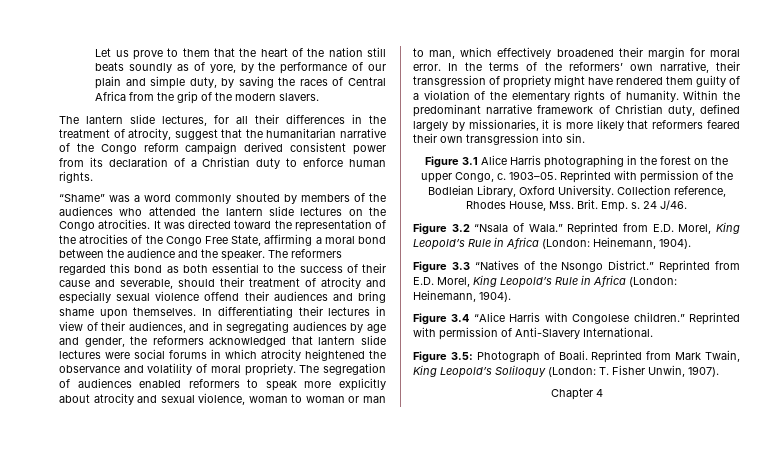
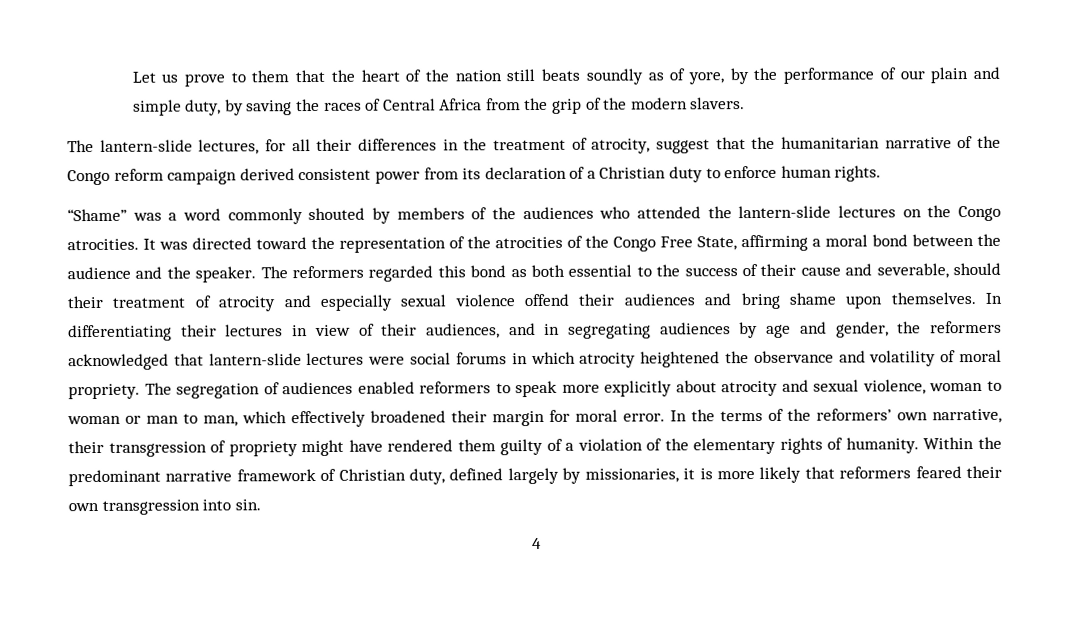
[86,114,155,124] lantern slide -> [99,139,193,152] lantern-slide
[225,206,294,216] lantern slide -> [738,205,832,219] lantern-slide
[318,335,386,345] lantern slide -> [208,353,302,366] lantern-slide
[425,155,728,168] [420,170,733,183] [427,185,726,197] [466,199,687,212] [413,222,740,235] [413,237,691,250] [413,260,740,273] [413,275,677,288] [413,290,511,302] [413,312,740,325] [413,327,653,340] [413,350,740,363] [413,365,719,378] [550,388,593,400] Figure 3.1 Alice Harris photographing in the forest on the upper Congo, c. 1903–05. Reprinted with permission of the Bodleian Library, Oxford University. Collection reference, Rhodes House, Mss. Brit. Emp. s. 24 J/46. // Figure 3.2 “Nsala of Wala.” Reprinted from E.D. Morel, King Leopold’s Rule in Africa (London: Heinemann, 1904). // Figure 3.3 “Natives of the Nsongo District.” Reprinted from E.D. Morel, King Leopold’s Rule in Africa (London: Heinemann, 1904). // Figure 3.4 “Alice Harris with Congolese children.” Reprinted with permission of Anti-Slavery International. // Figure 3.5: Photograph of Boali. Reprinted from Mark Twain, King Leopold’s Soliloquy (London: T. Fisher Unwin, 1907). // Chapter -> (261, 505) none

